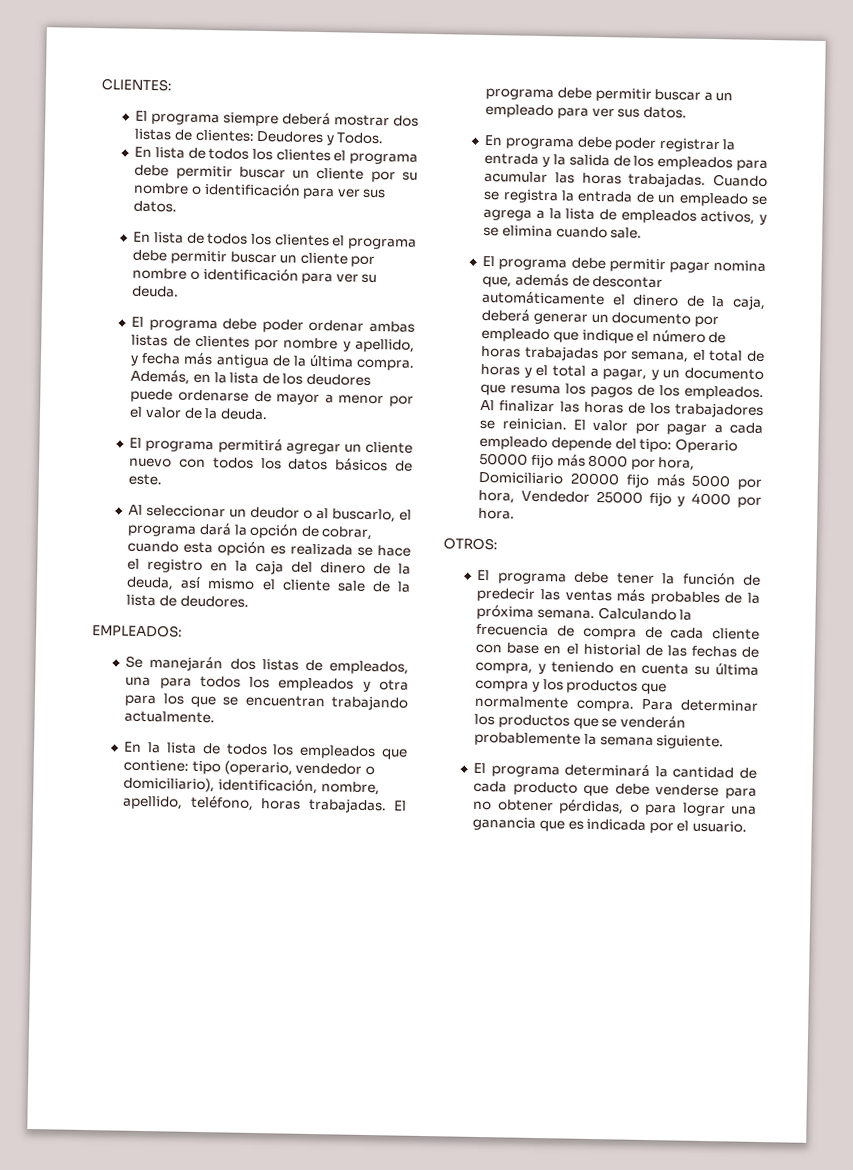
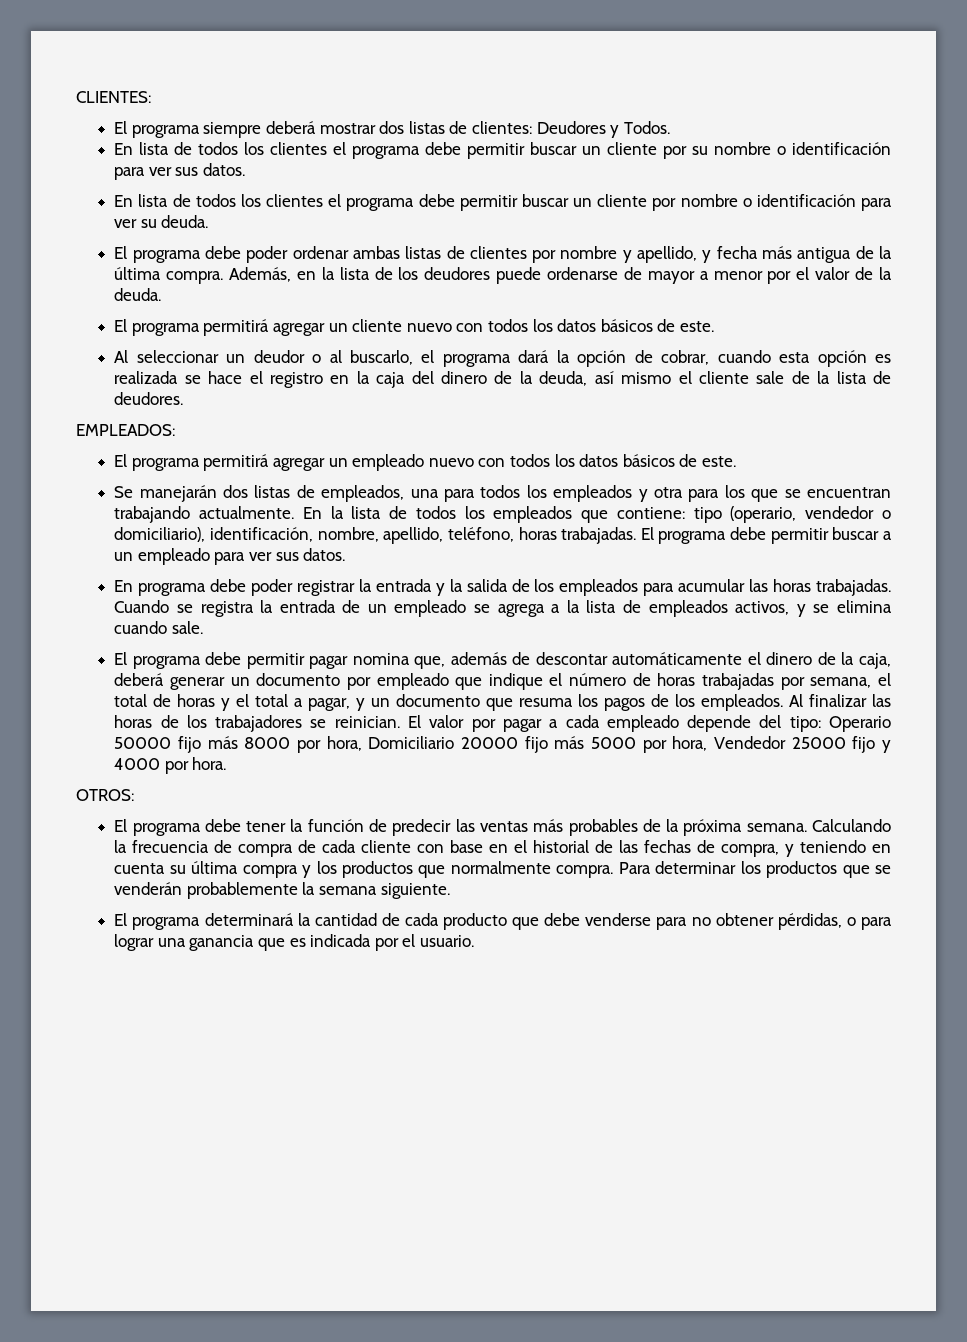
(183, 631) none -> [114,454,736,471] // El programa permitirá agregar un empleado nuevo con todos los datos básicos de este.
(216, 717) // -> (295, 512) none

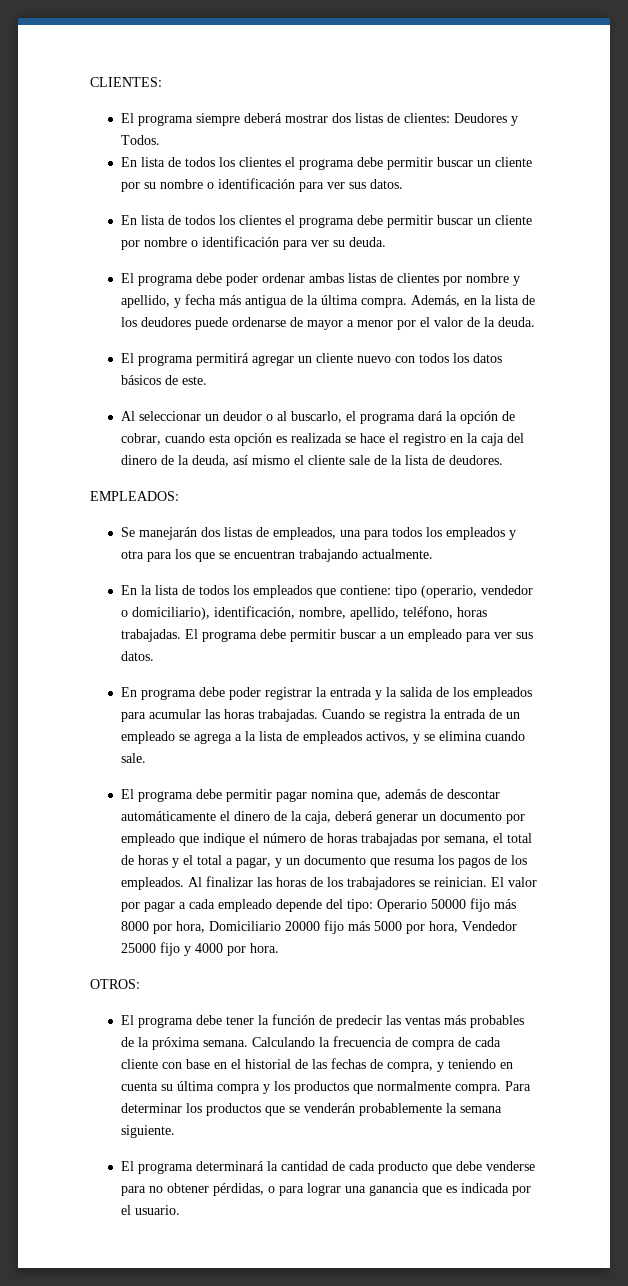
[114,454,736,471] // El programa permitirá agregar un empleado nuevo con todos los datos básicos de este. -> (179, 496) none
(295, 512) none -> (433, 554) //

